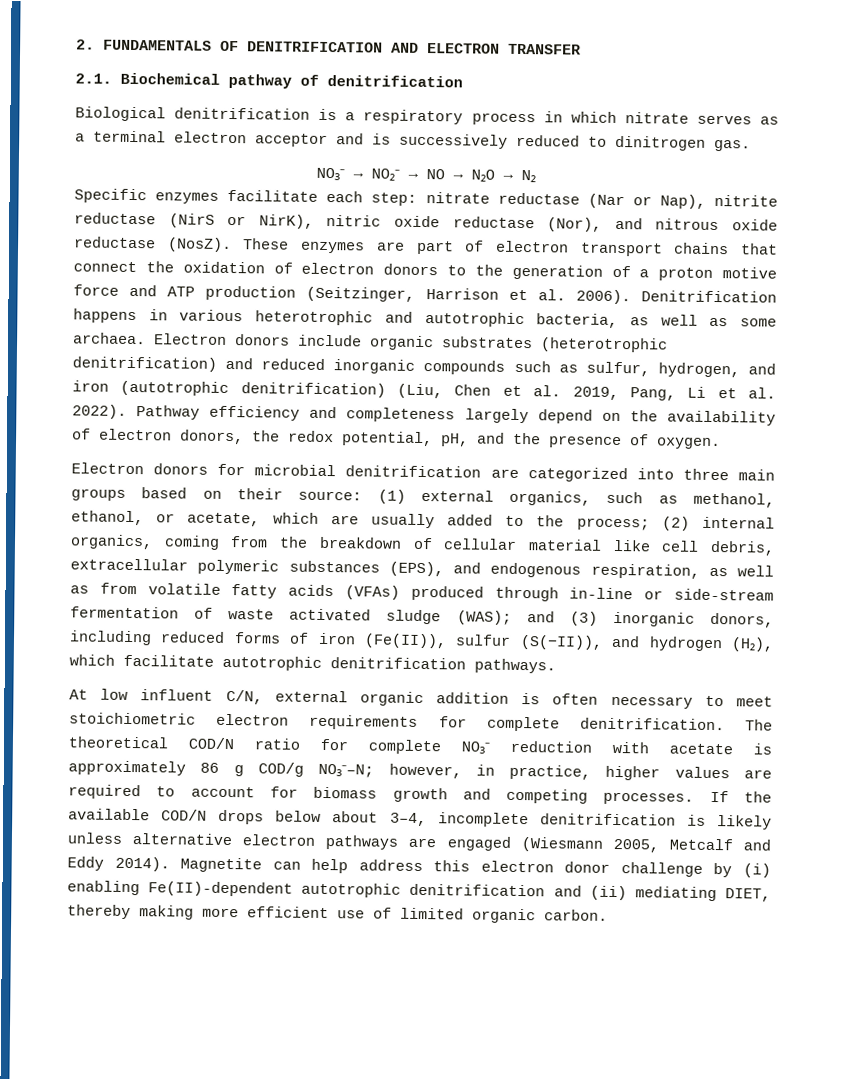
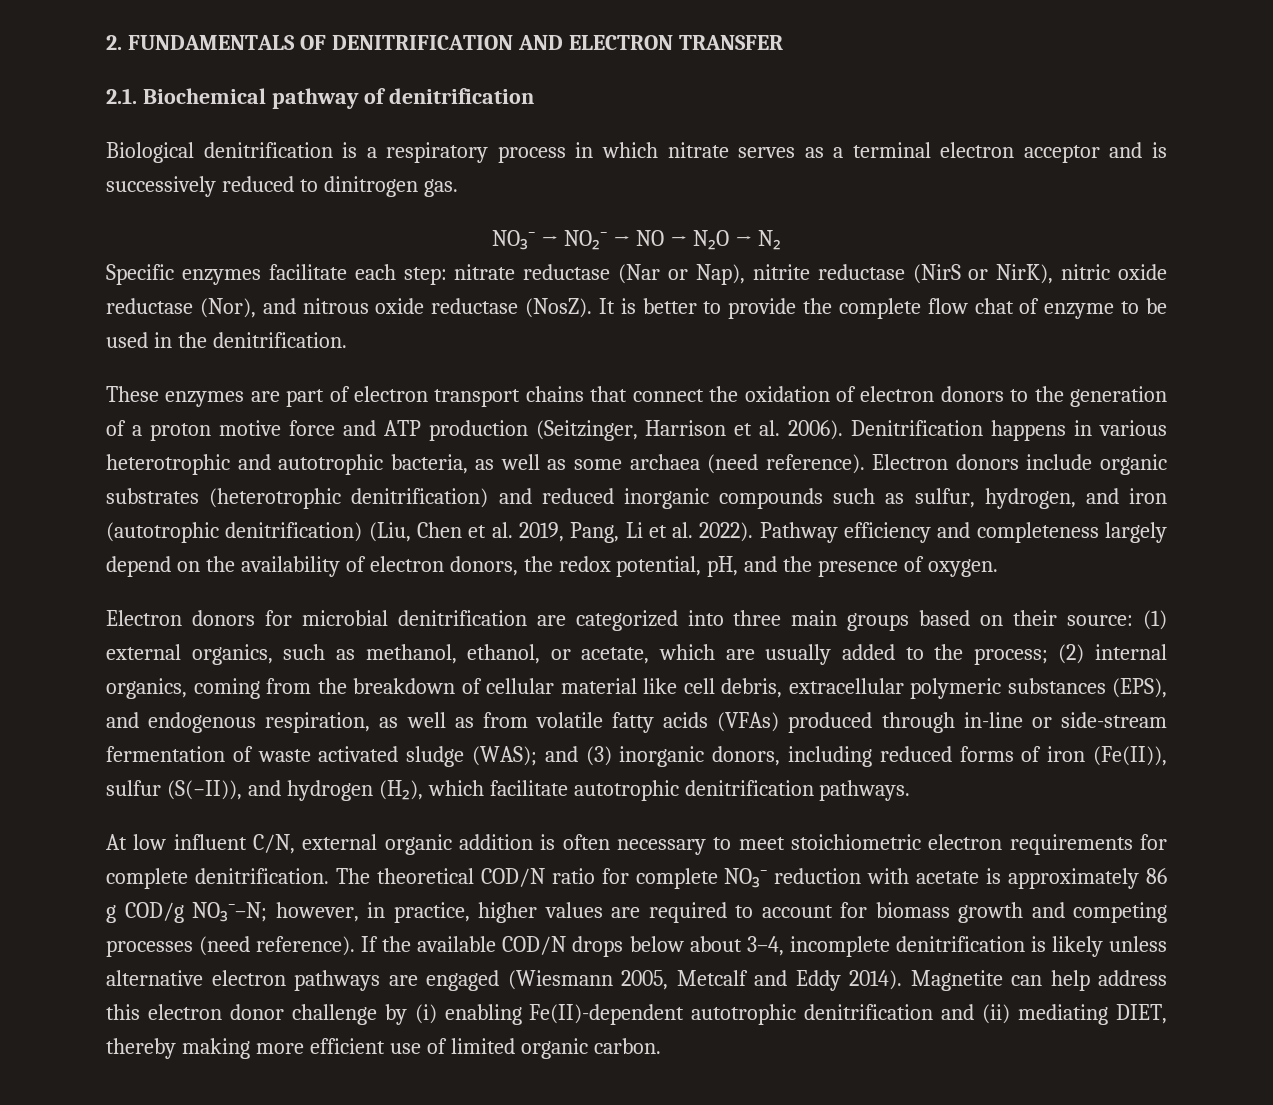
(232, 245) none -> [598,298,1168,319] [106,332,347,348] It is better to provide the complete flow chat of enzyme to be used in the denitrification. //
[73,332,146,345] archaea. -> [629,454,865,474] archaea (need reference).
[603,791,695,805] processes. -> [106,936,356,957] processes (need reference).

